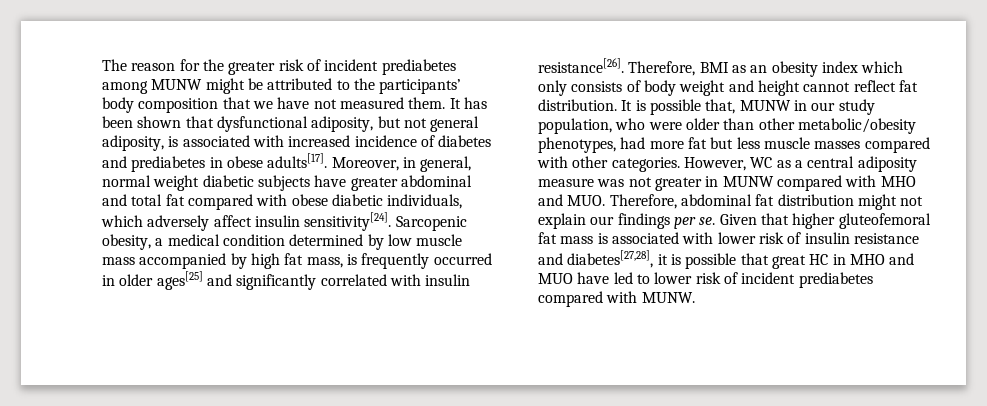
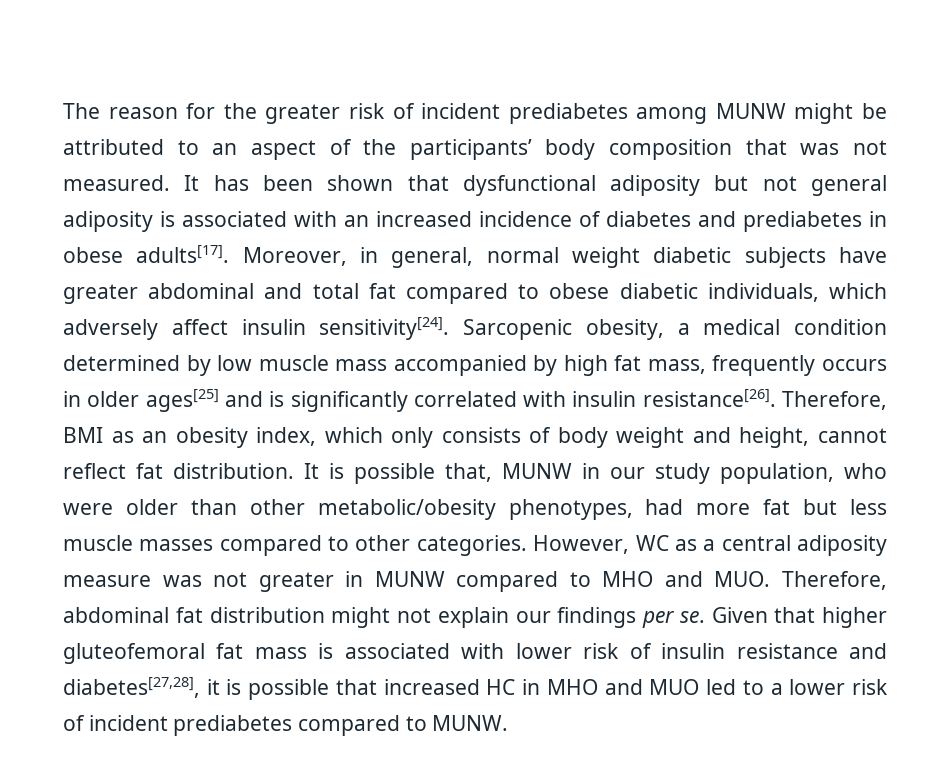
(350, 85) none -> [212,139,352,160] an aspect of
[252,97,446,109] we have not measured them. -> [800,140,887,155] [63,175,170,191] was not measured.
[311,116,374,132] adiposity, -> [610,175,701,196] adiposity
[102,135,284,151] adiposity, is associated with -> [63,211,369,232] adiposity is associated with an
[256,194,288,206] with -> [518,284,540,299] to
[346,253,492,269] is frequently occurred -> [712,355,887,376] frequently occurs
(232, 280) none -> [269,391,285,407] is
[821,61,858,73] index -> [256,427,317,446] index,
[757,80,800,96] height -> [739,427,810,448] height,
[537,156,568,168] with -> [328,536,350,551] to
[845,175,877,187] with -> [569,572,591,587] to
[771,255,806,269] great -> [383,679,480,695] increased
[577,272,610,284] have -> (700, 687) none
(650, 279) none -> [770,683,783,695] a
[606,291,638,303] with -> [405,716,427,731] to

